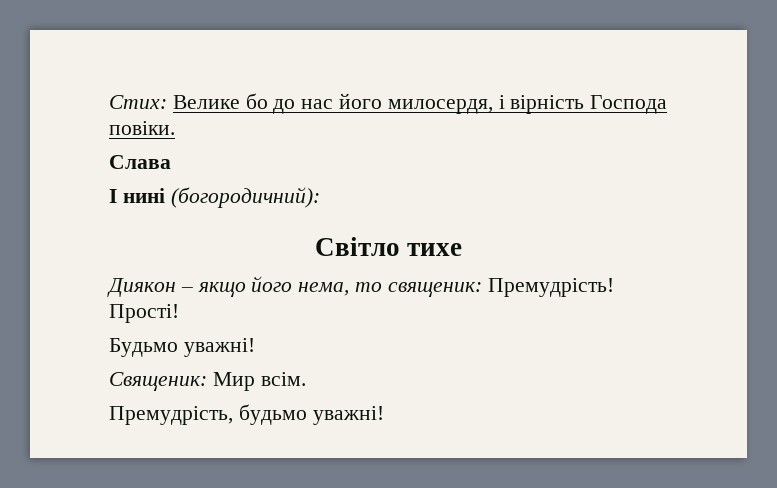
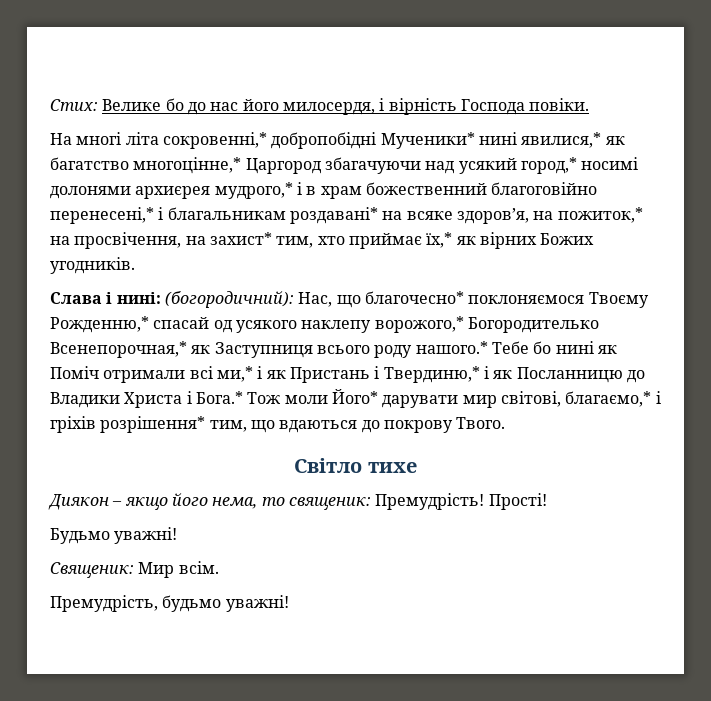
[109,155,171,169] [109,187,320,208] Слава // І нині (богородичний): -> [50,132,625,149] [50,157,639,174] [50,182,598,199] [50,207,643,224] [50,232,595,249] [50,257,135,274] [50,291,649,308] [50,316,599,333] [50,341,617,358] [50,366,645,383] [50,389,661,408] [50,416,506,433] На многі літа сокровенні,* добропобідні Мученики* нині явилися,* як багатство многоцінне,* Царгород збагачуючи над усякий город,* носимі долонями архиєрея мудрого,* і в храм божественний благоговійно перенесені,* і благальникам роздавані* на всяке здоров’я, на пожиток,* на просвічення, на захист* тим, хто приймає їх,* як вірних Божих угодників. // Слава і нині: (богородичний): Нас, що благочесно* поклоняємося Твоєму Рожденню,* спасай од усякого наклепу ворожого,* Богородителько Всенепорочная,* як Заступниця всього роду нашого.* Тебе бо нині як Поміч отримали всі ми,* і як Пристань і Твердиню,* і як Посланницю до Владики Христа і Бога.* Тож моли Його* дарувати мир світові, благаємо,* і гріхів розрішення* тим, що вдаються до покрову Твого.

